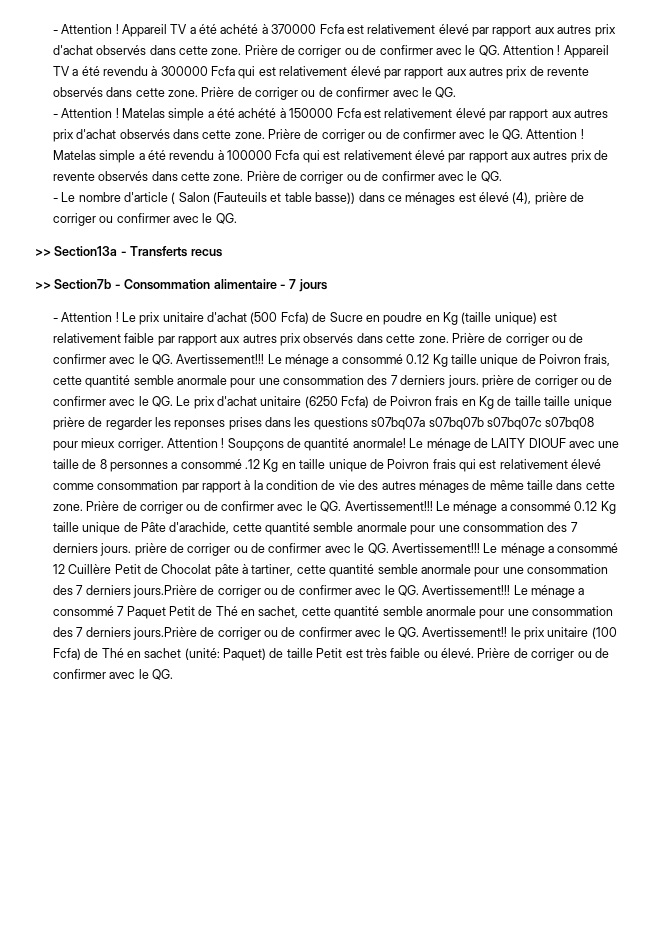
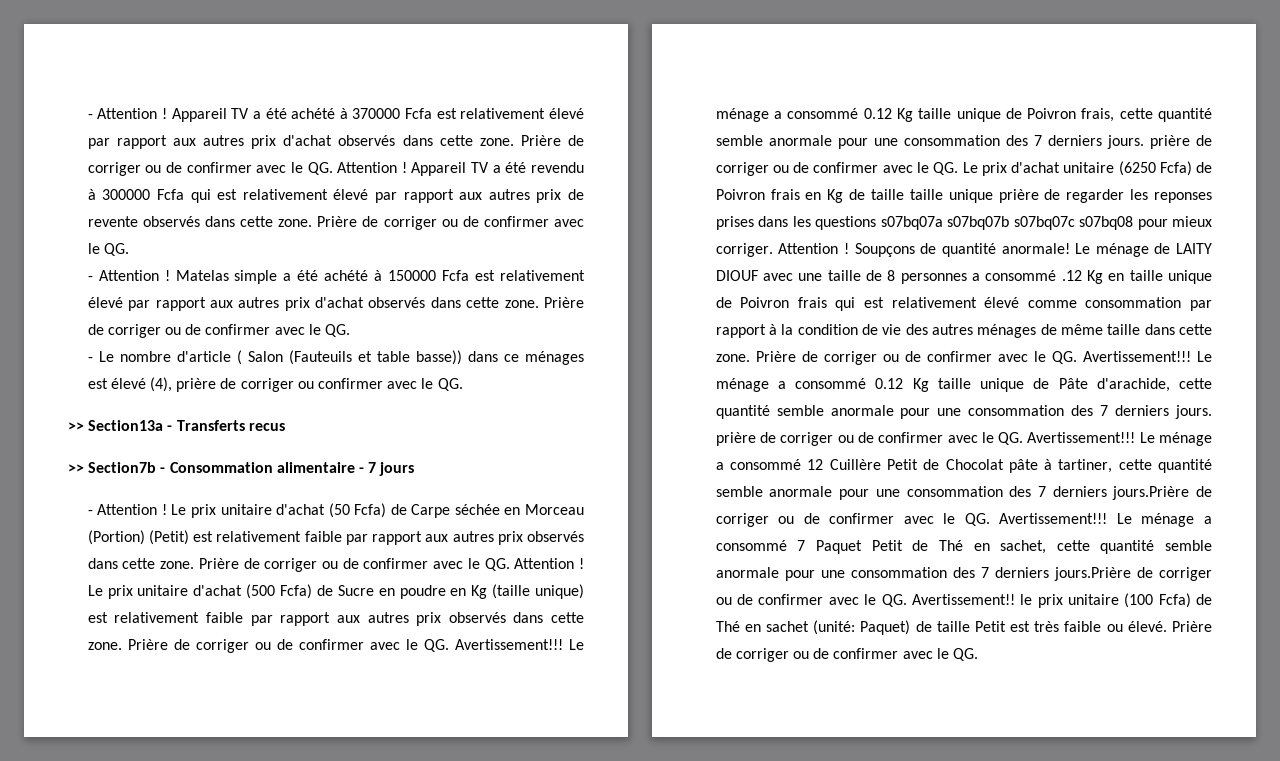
[526,129,584,139] [52,150,609,163] [52,171,502,184] Attention ! Matelas simple a été revendu à 100000 Fcfa qui est relativement élevé par rapport aux autres prix de revente observés dans cette zone. Prière de corriger ou de confirmer avec le QG. -> (351, 330) none
(248, 317) none -> [328,503,584,518] [87,530,584,545] [87,558,585,572] [87,585,243,599] (50 Fcfa) de Carpe séchée en Morceau (Portion) (Petit) est relativement faible par rapport aux autres prix observés dans cette zone. Prière de corriger ou de confirmer avec le QG. Attention ! Le prix unitaire d'achat

